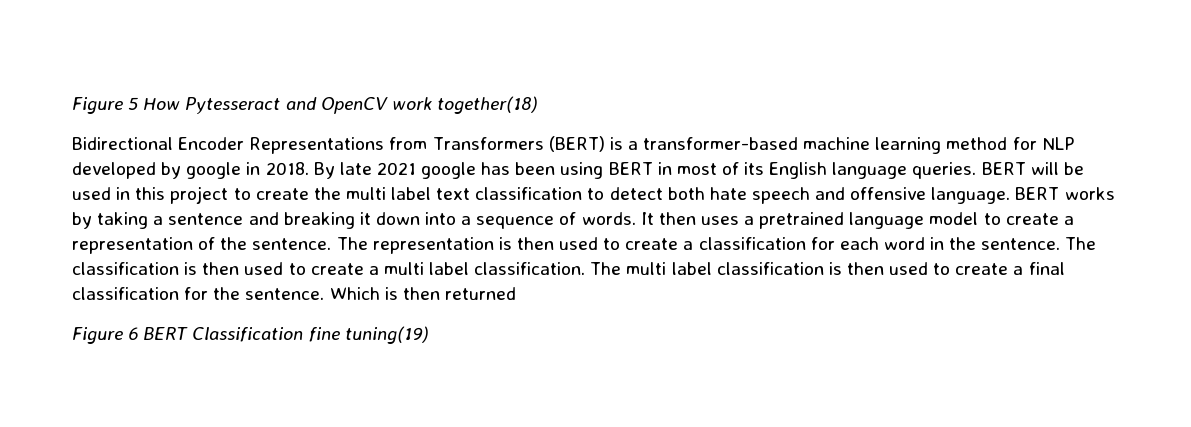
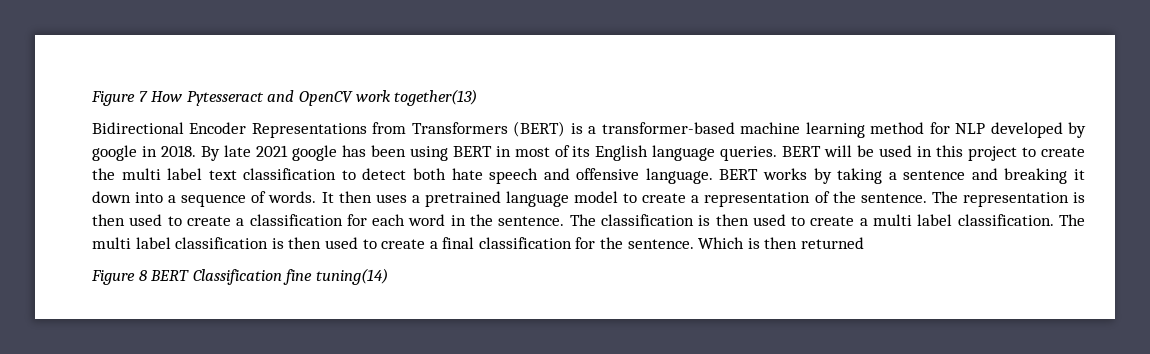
[72,97,139,114] Figure 5 -> [91,91,148,106] Figure 7
[436,96,538,114] together(18) -> [394,89,478,106] together(13)
[128,327,139,340] 6 -> [138,270,147,281] 8
[344,326,429,344] tuning(19) -> [315,268,388,285] tuning(14)

